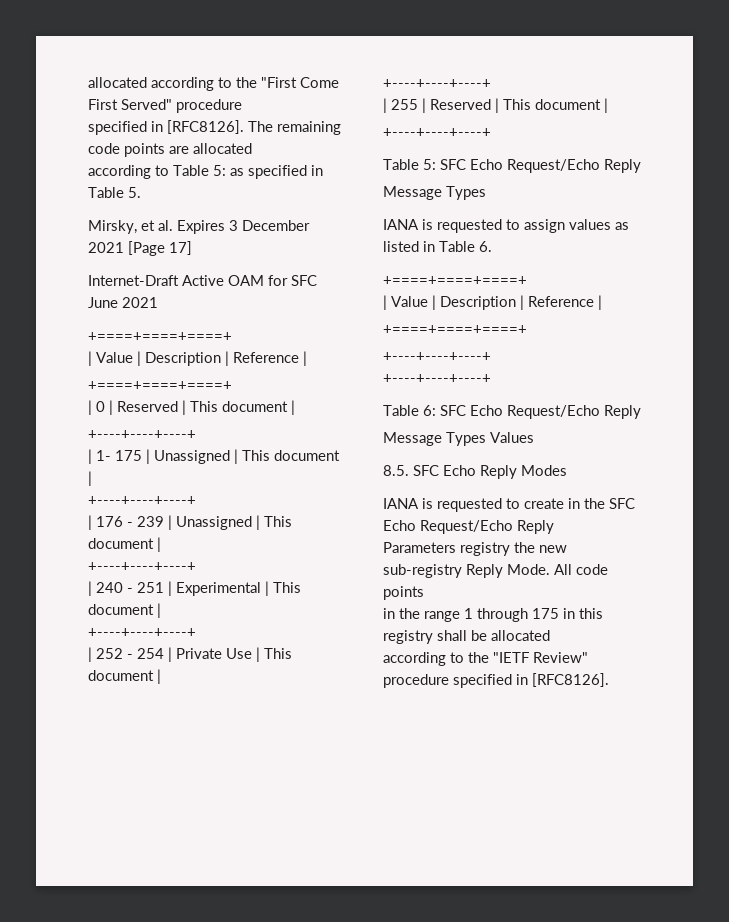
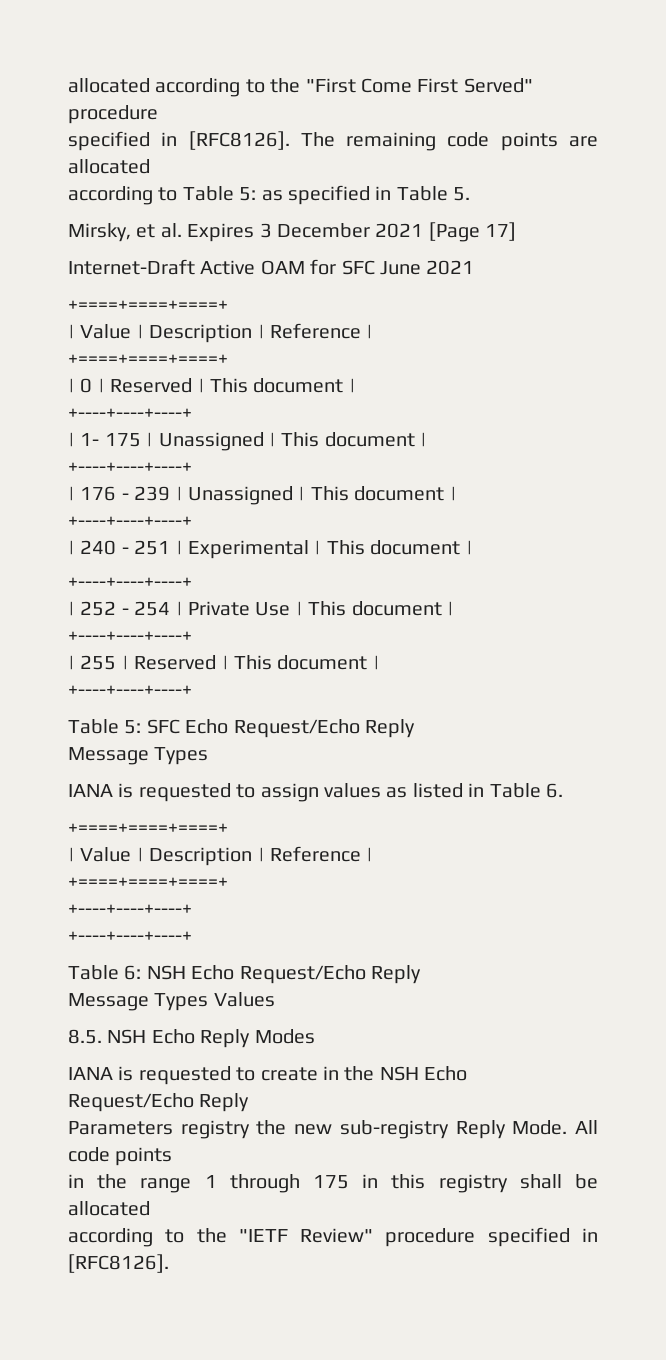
[440,405,466,416] SFC -> [146,965,186,980] NSH
[413,465,439,476] SFC -> [107,1029,147,1044] NSH
[609,498,635,509] SFC -> [379,1066,419,1081] NSH

